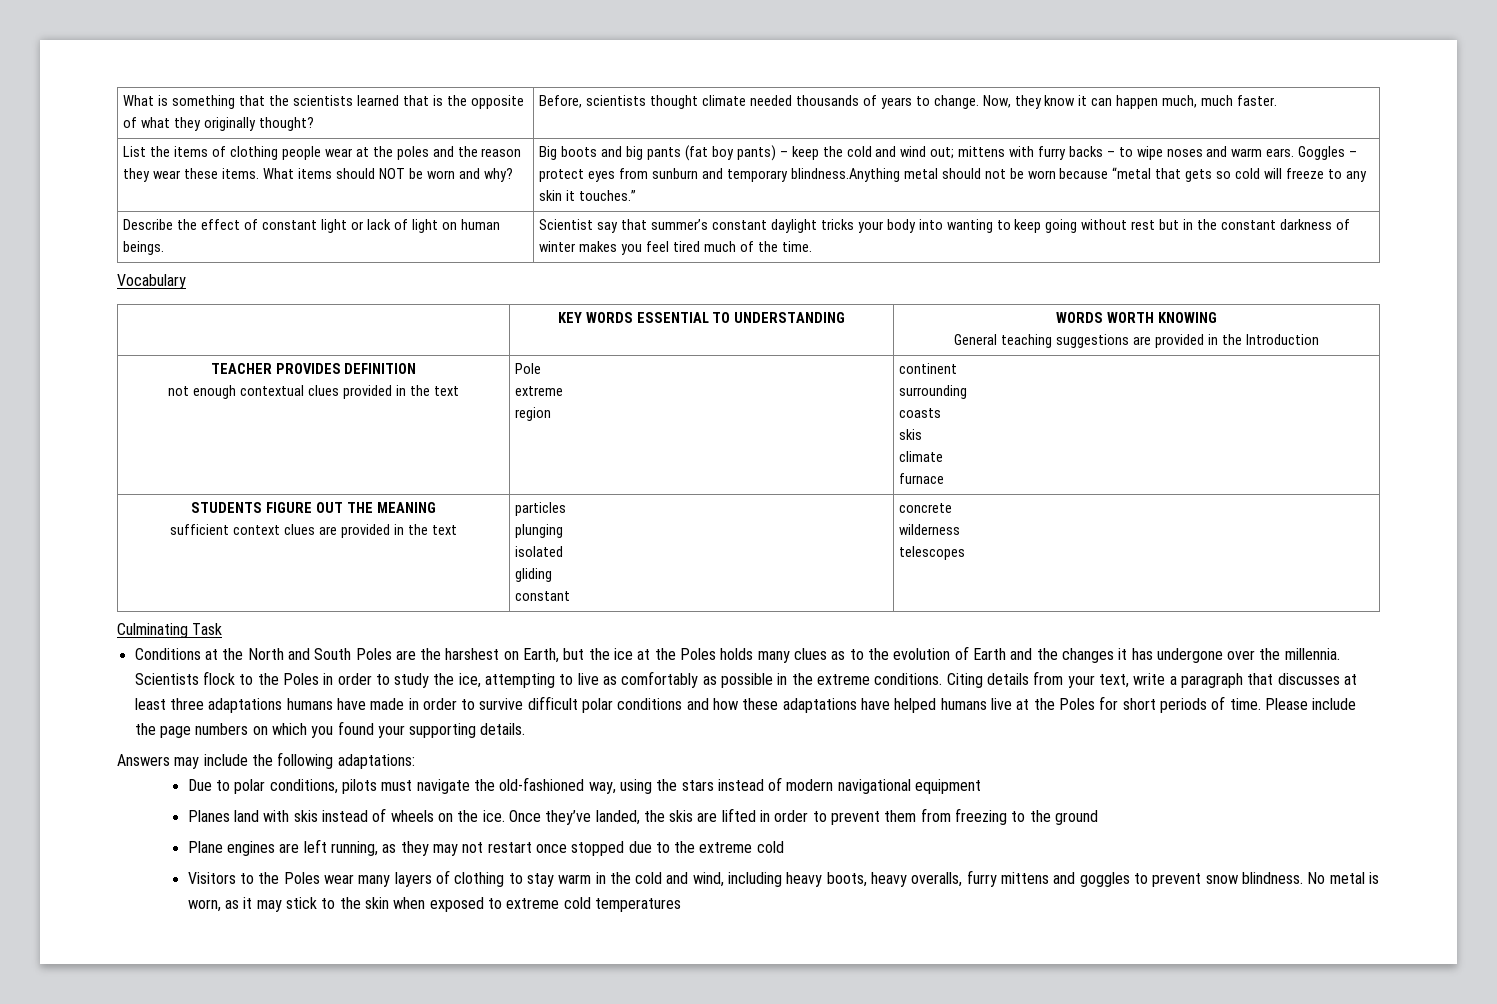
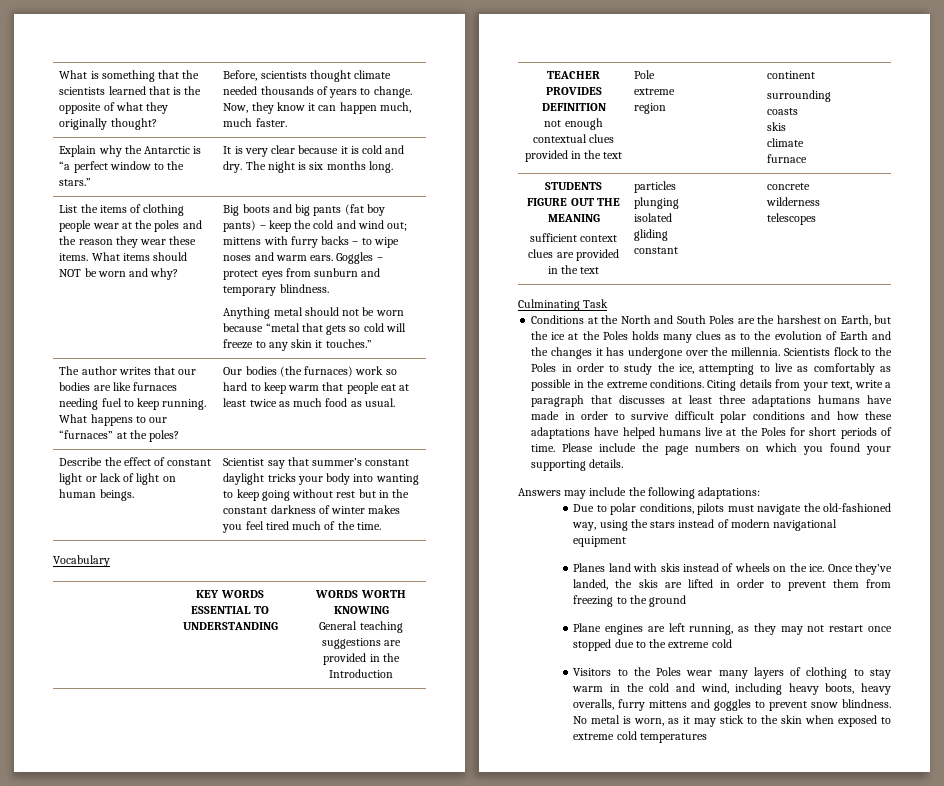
(1277, 100) none -> [59,145,202,157] [59,161,185,173] [59,178,92,186] [223,145,405,157] [223,161,393,173] // Explain why the Antarctic is “a perfect window to the stars.” | It is very clear because it is cold and dry. The night is six months long.
[790,168,900,182] blindness.Anything -> [279,284,329,293] [223,307,271,319] blindness. // Anything
(637, 195) none -> [59,366,197,375] [59,382,178,391] [59,398,207,410] [59,414,168,426] [59,430,180,442] [223,366,397,377] [223,382,410,394] [223,398,395,407] // The author writes that our bodies are like furnaces needing fuel to keep running. What happens to our “furnaces” at the poles? | Our bodies (the furnaces) work so hard to keep warm that people eat at least twice as much food as usual.

